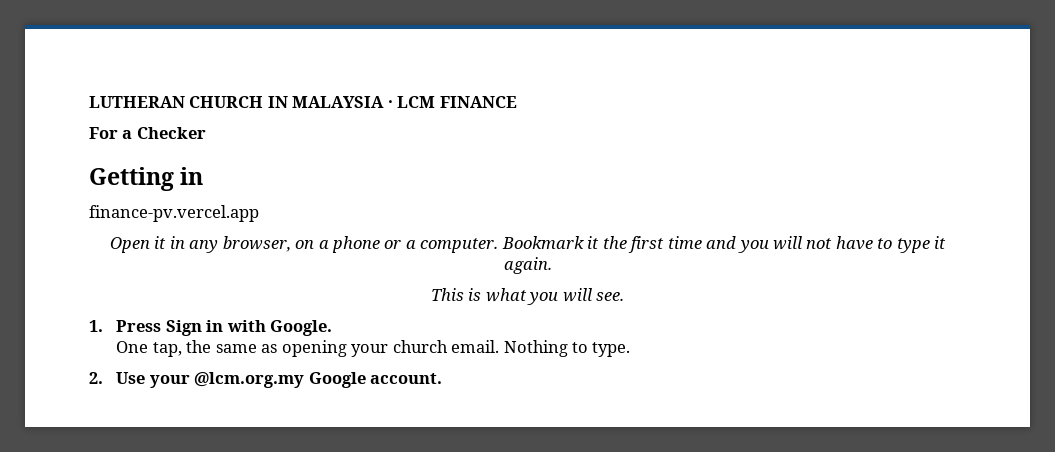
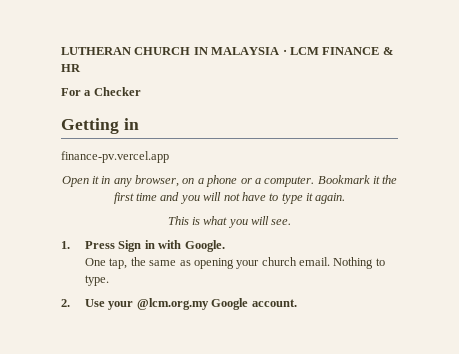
(517, 102) none -> [382,47,393,55] [61,64,81,72] & HR

